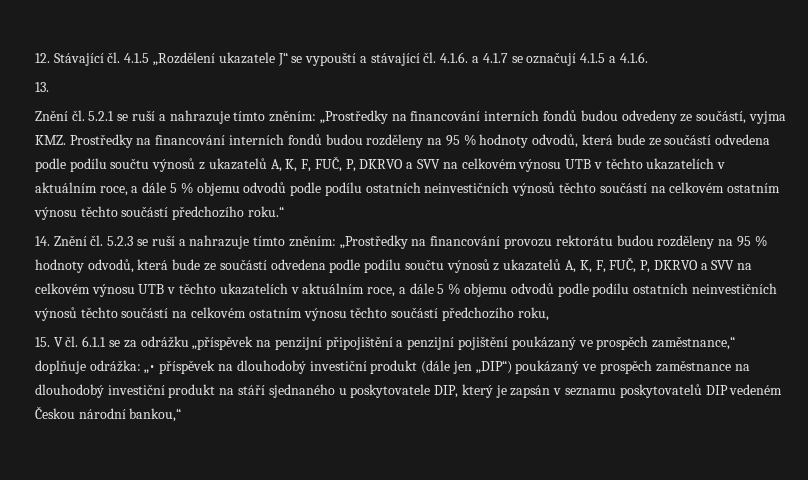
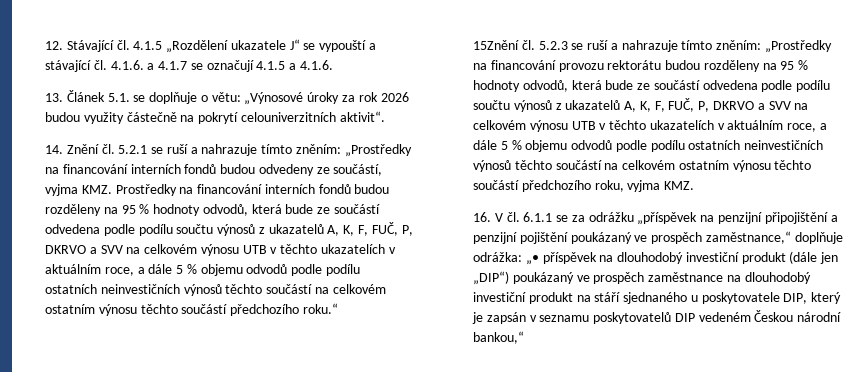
(49, 87) // -> [66,90,409,105] [44,111,385,124] [44,145,63,154] Článek 5.1. se doplňuje o větu: „Výnosové úroky za rok 2026 budou využity částečně na pokrytí celouniverzitních aktivit“. // 14.
[34,235,87,246] 14. Znění -> [472,40,519,50] 15Znění
[34,337,50,347] // 15. -> [627,180,695,192] [472,212,491,222] vyjma KMZ. // 16.

